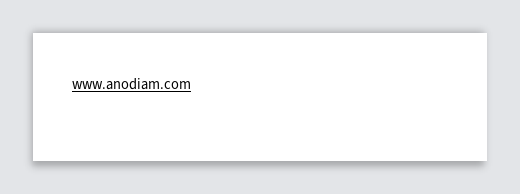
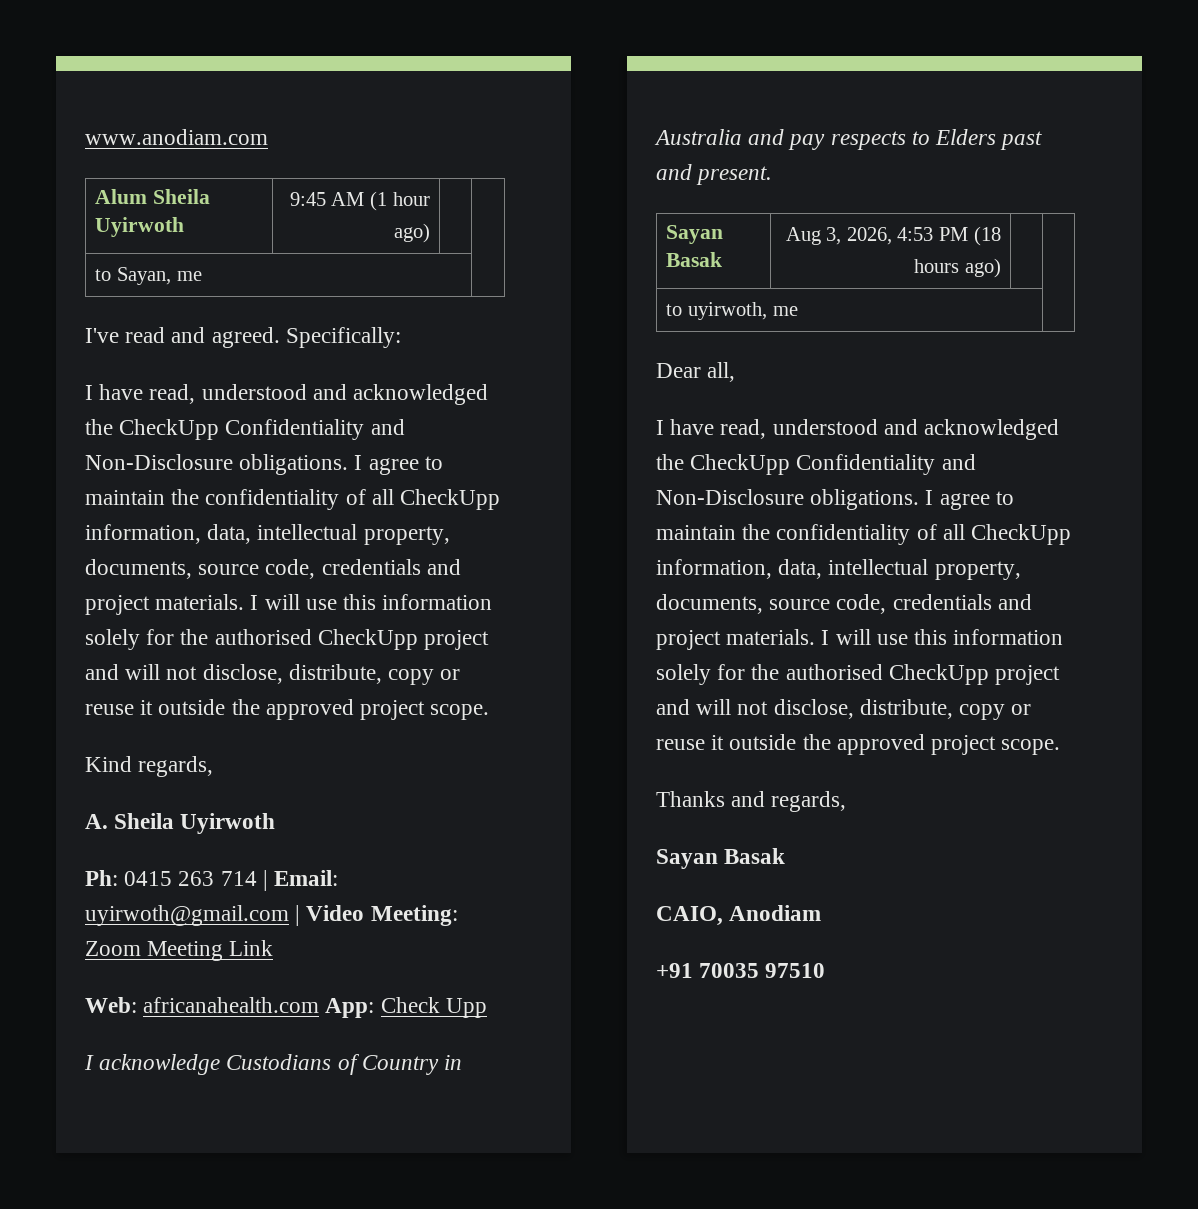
(191, 84) none -> [95,189,211,204] [95,217,185,237] [289,191,430,211] [393,223,430,243] [95,267,202,285] [85,327,401,348] [85,384,489,405] [85,419,405,440] [85,454,443,475] [85,489,501,510] [85,524,450,545] [85,559,461,579] [85,594,493,615] [85,629,490,650] [85,664,461,685] [85,699,490,720] [85,756,214,777] [85,813,276,834] [85,870,339,891] [85,905,458,926] [85,940,274,961] [85,997,487,1018] [84,1054,463,1075] [654,129,1043,150] [656,164,773,185] [666,225,724,244] [666,252,723,267] [785,226,1001,246] [913,258,1001,278] [666,302,798,320] [656,362,736,382] [656,419,1060,440] [656,454,976,475] [656,489,1014,510] [656,524,1072,545] [656,559,1021,580] [656,594,1032,614] [656,629,1064,650] [656,664,1061,685] [656,699,1032,720] [656,734,1061,755] [656,791,847,812] [656,848,786,869] [656,905,822,926] [656,963,826,978] // Alum Sheila Uyirwoth | 9:45 AM (1 hour ago) | | // to Sayan, me | // I've read and agreed. Specifically: // I have read, understood and acknowledged the CheckUpp Confidentiality and Non-Disclosure obligations. I agree to maintain the confidentiality of all CheckUpp information, data, intellectual property, documents, source code, credentials and project materials. I will use this information solely for the authorised CheckUpp project and will not disclose, distribute, copy or reuse it outside the approved project scope. // Kind regards, // A. Sheila Uyirwoth // Ph: 0415 263 714 | Email: uyirwoth@gmail.com | Video Meeting: Zoom Meeting Link // Web: africanahealth.com App: Check Upp // I acknowledge Custodians of Country in Australia and pay respects to Elders past and present. // Sayan Basak | Aug 3, 2026, 4:53 PM (18 hours ago) | | // to uyirwoth, me | // Dear all, // I have read, understood and acknowledged the CheckUpp Confidentiality and Non-Disclosure obligations. I agree to maintain the confidentiality of all CheckUpp information, data, intellectual property, documents, source code, credentials and project materials. I will use this information solely for the authorised CheckUpp project and will not disclose, distribute, copy or reuse it outside the approved project scope. // Thanks and regards, // Sayan Basak // CAIO, Anodiam // +91 70035 97510

